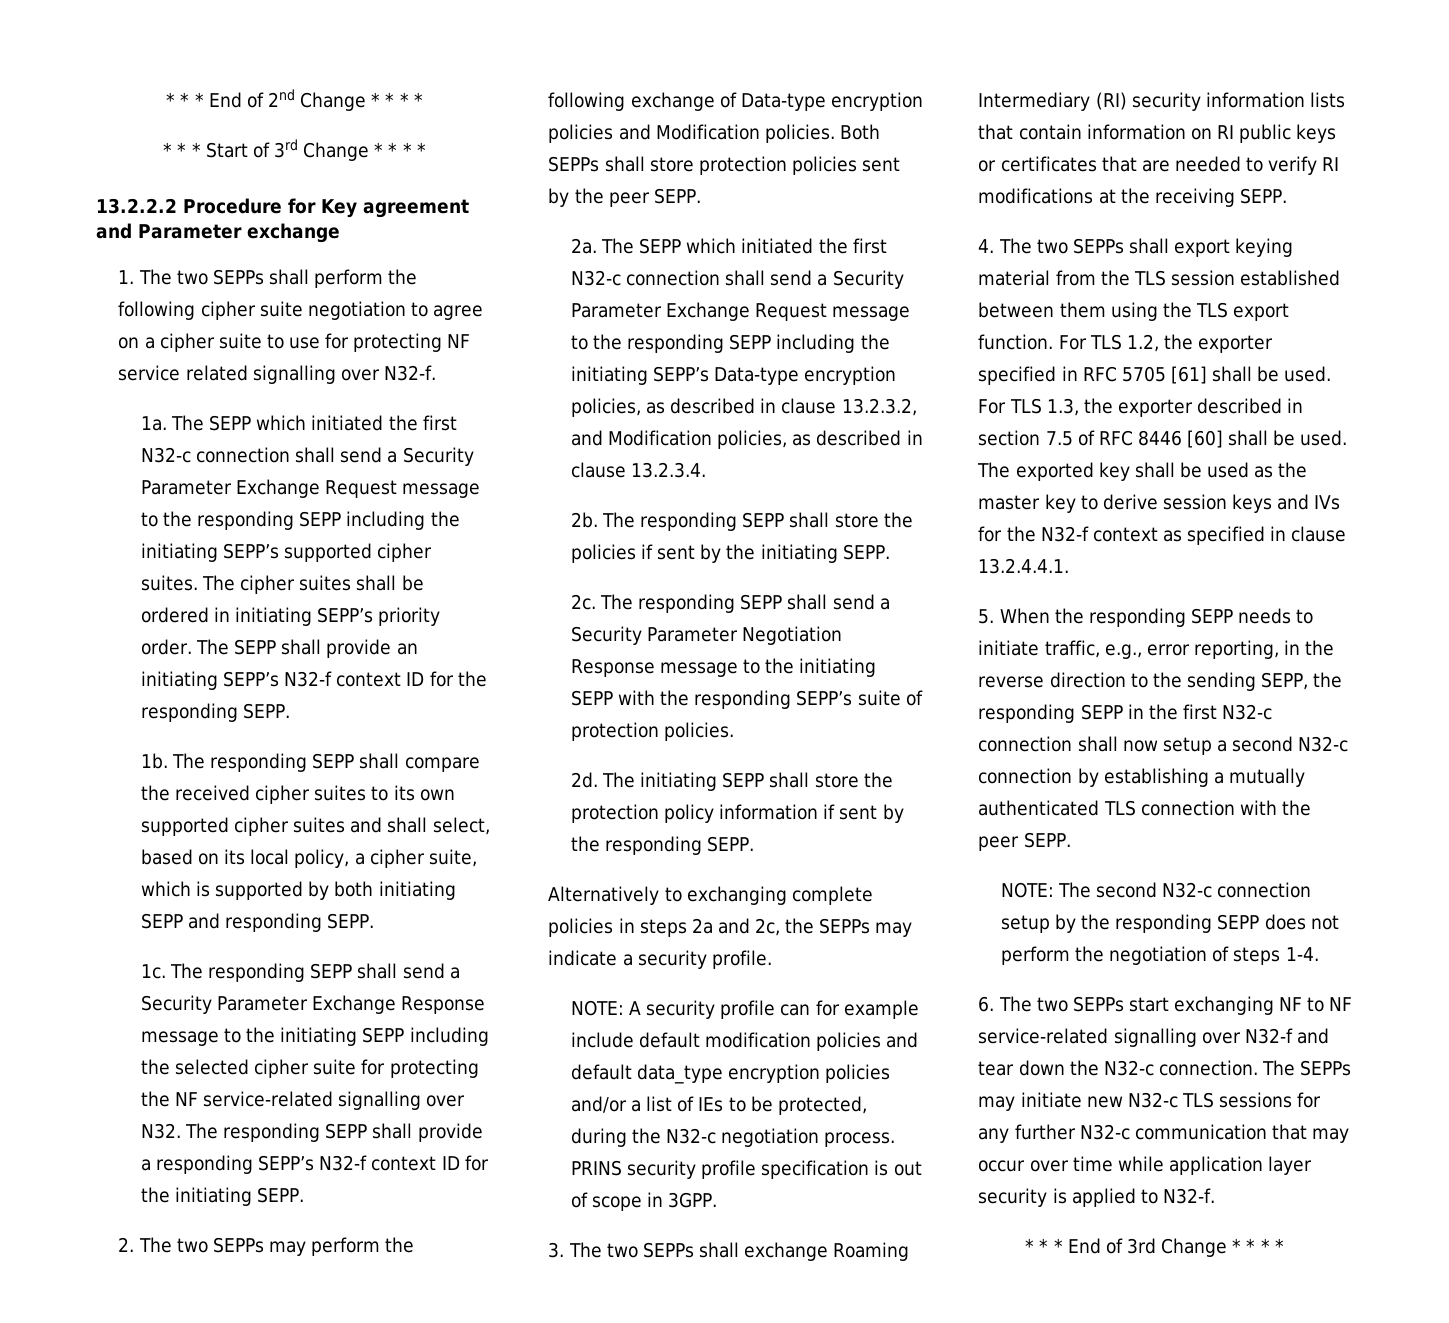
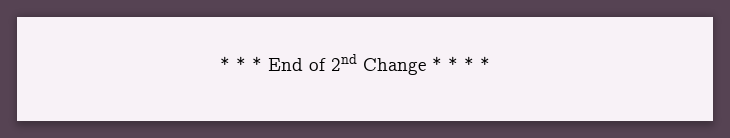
[163,139,426,161] [96,198,469,218] [96,223,340,243] [118,269,418,288] [118,301,484,320] [118,333,471,352] [118,365,436,384] [140,415,457,431] [140,447,474,466] [140,479,481,498] [140,511,460,530] [140,543,433,562] [140,575,424,594] [140,607,441,626] [140,639,418,658] [140,671,487,690] [140,703,291,722] [140,753,480,772] [140,785,455,804] [140,817,490,836] [140,849,477,868] [140,881,456,900] [140,913,375,932] [140,963,460,982] [140,995,486,1014] [140,1027,489,1046] [140,1059,479,1078] [140,1091,466,1110] [140,1123,483,1142] [140,1155,489,1174] [140,1187,305,1206] [118,1237,415,1256] [548,92,923,111] [548,124,880,143] [548,156,901,175] [548,188,701,207] [570,238,887,254] [570,270,904,289] [570,302,911,321] [570,334,890,353] [570,366,897,385] [570,398,917,417] [570,430,923,449] [570,462,707,478] [570,512,913,531] [570,544,890,563] [570,594,890,613] [570,626,843,645] [570,658,877,677] [570,690,923,709] [570,722,735,741] [570,772,893,791] [570,804,904,823] [570,836,755,855] [548,886,873,905] [548,918,913,937] [548,950,772,969] [570,1000,919,1019] [570,1032,919,1051] [570,1064,891,1084] [570,1096,867,1115] [570,1128,896,1147] [570,1160,922,1179] [570,1192,718,1211] [548,1242,910,1261] [978,92,1345,111] [978,124,1337,143] [978,156,1340,175] [978,188,1287,207] [978,238,1294,257] [978,270,1341,286] [978,302,1290,321] [978,334,1274,353] [978,366,1332,385] [978,398,1304,417] [978,430,1348,448] [977,462,1308,481] [978,494,1341,513] [978,526,1347,545] [978,558,1070,574] [978,608,1314,627] [978,640,1335,659] [978,672,1343,691] [978,704,1273,723] [978,736,1349,755] [978,768,1305,787] [978,800,1311,816] [978,832,1071,851] [1000,882,1312,898] [1000,914,1339,933] [1000,946,1319,965] [978,996,1353,1015] [978,1028,1329,1047] [978,1060,1352,1076] [978,1092,1322,1111] [978,1124,1350,1143] [978,1156,1313,1175] [978,1188,1215,1207] [1025,1238,1284,1257] // * * * Start of 3rd Change * * * * // 13.2.2.2 Procedure for Key agreement and Parameter exchange // 1. The two SEPPs shall perform the following cipher suite negotiation to agree on a cipher suite to use for protecting NF service related signalling over N32-f. // 1a. The SEPP which initiated the first N32-c connection shall send a Security Parameter Exchange Request message to the responding SEPP including the initiating SEPP’s supported cipher suites. The cipher suites shall be ordered in initiating SEPP’s priority order. The SEPP shall provide an initiating SEPP’s N32-f context ID for the responding SEPP. // 1b. The responding SEPP shall compare the received cipher suites to its own supported cipher suites and shall select, based on its local policy, a cipher suite, which is supported by both initiating SEPP and responding SEPP. // 1c. The responding SEPP shall send a Security Parameter Exchange Response message to the initiating SEPP including the selected cipher suite for protecting the NF service-related signalling over N32. The responding SEPP shall provide a responding SEPP’s N32-f context ID for the initiating SEPP. // 2. The two SEPPs may perform the following exchange of Data-type encryption policies and Modification policies. Both SEPPs shall store protection policies sent by the peer SEPP. // 2a. The SEPP which initiated the first N32-c connection shall send a Security Parameter Exchange Request message to the responding SEPP including the initiating SEPP’s Data-type encryption policies, as described in clause 13.2.3.2, and Modification policies, as described in clause 13.2.3.4. // 2b. The responding SEPP shall store the policies if sent by the initiating SEPP. // 2c. The responding SEPP shall send a Security Parameter Negotiation Response message to the initiating SEPP with the responding SEPP’s suite of protection policies. // 2d. The initiating SEPP shall store the protection policy information if sent by the responding SEPP. // Alternatively to exchanging complete policies in steps 2a and 2c, the SEPPs may indicate a security profile. // NOTE: A security profile can for example include default modification policies and default data_type encryption policies and/or a list of IEs to be protected, during the N32-c negotiation process. PRINS security profile specification is out of scope in 3GPP. // 3. The two SEPPs shall exchange Roaming Intermediary (RI) security information lists that contain information on RI public keys or certificates that are needed to verify RI modifications at the receiving SEPP. // 4. The two SEPPs shall export keying material from the TLS session established between them using the TLS export function. For TLS 1.2, the exporter specified in RFC 5705 [61] shall be used. For TLS 1.3, the exporter described in section 7.5 of RFC 8446 [60] shall be used. The exported key shall be used as the master key to derive session keys and IVs for the N32-f context as specified in clause 13.2.4.4.1. // 5. When the responding SEPP needs to initiate traffic, e.g., error reporting, in the reverse direction to the sending SEPP, the responding SEPP in the first N32-c connection shall now setup a second N32-c connection by establishing a mutually authenticated TLS connection with the peer SEPP. // NOTE: The second N32-c connection setup by the responding SEPP does not perform the negotiation of steps 1-4. // 6. The two SEPPs start exchanging NF to NF service-related signalling over N32-f and tear down the N32-c connection. The SEPPs may initiate new N32-c TLS sessions for any further N32-c communication that may occur over time while application layer security is applied to N32-f. // * * * End of 3rd Change * * * * -> (490, 63) none

